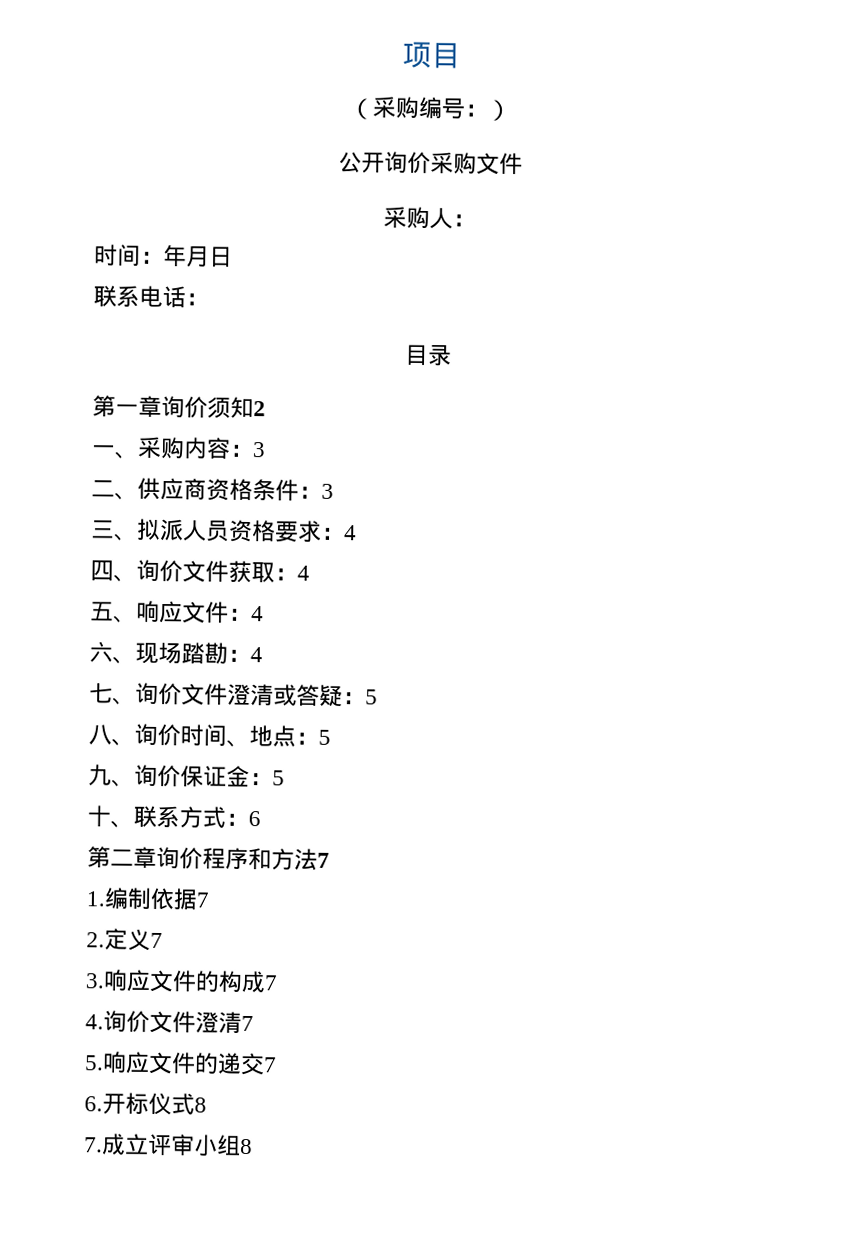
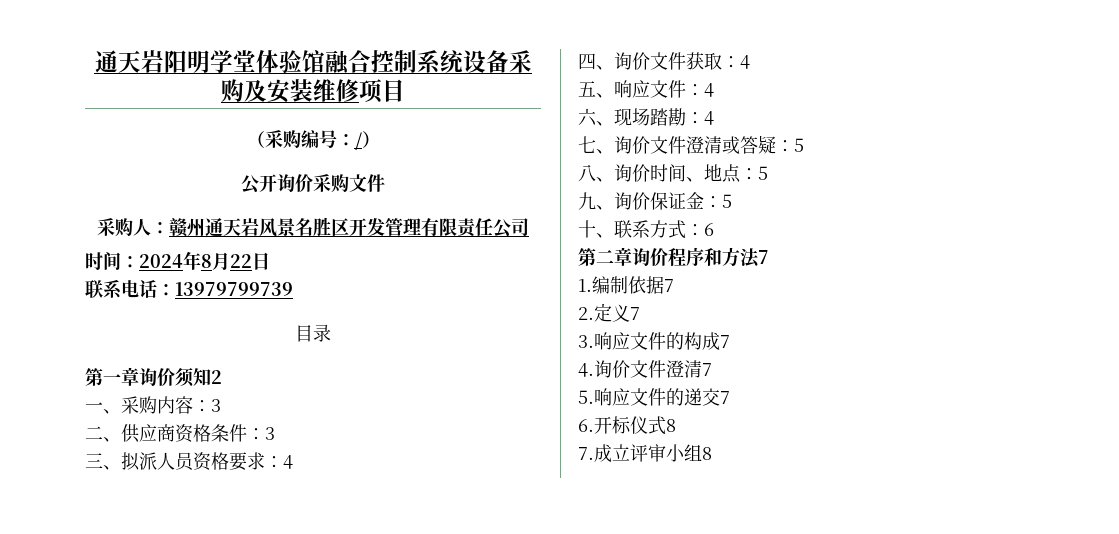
(401, 55) none -> [94,50,532,75] [221,79,359,103] 通天岩阳明学堂体验馆融合控制系统设备采购及安装维修
(488, 110) none -> [354,132,362,150] /
[94,244,210,268] // 时间：年月 -> [169,217,529,238] [85,251,252,271] 赣州通天岩风景名胜区开发管理有限责任公司 // 时间：2024年8月22
(209, 299) none -> [175,282,293,296] 13979799739

